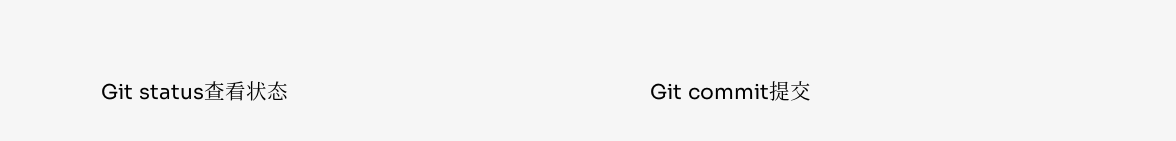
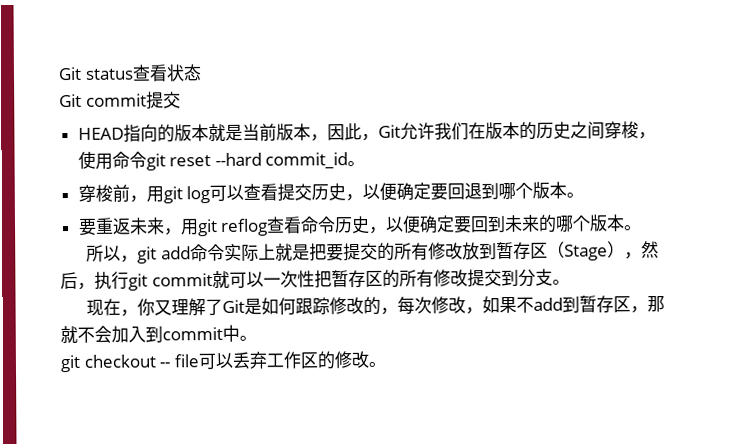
(811, 91) none -> [77,121,656,143] [77,150,366,171] [77,181,585,204] [77,214,643,237] [86,241,659,264] [60,268,570,291] [86,294,666,317] [60,324,257,344] [60,350,386,373] // HEAD指向的版本就是当前版本，因此，Git允许我们在版本的历史之间穿梭，使用命令git reset --hard commit_id。 // 穿梭前，用git log可以查看提交历史，以便确定要回退到哪个版本。 // 要重返未来，用git reflog查看命令历史，以便确定要回到未来的哪个版本。 // 所以，git add命令实际上就是把要提交的所有修改放到暂存区（Stage），然后，执行git commit就可以一次性把暂存区的所有修改提交到分支。 // 现在，你又理解了Git是如何跟踪修改的，每次修改，如果不add到暂存区，那就不会加入到commit中。 // git checkout -- file可以丢弃工作区的修改。

